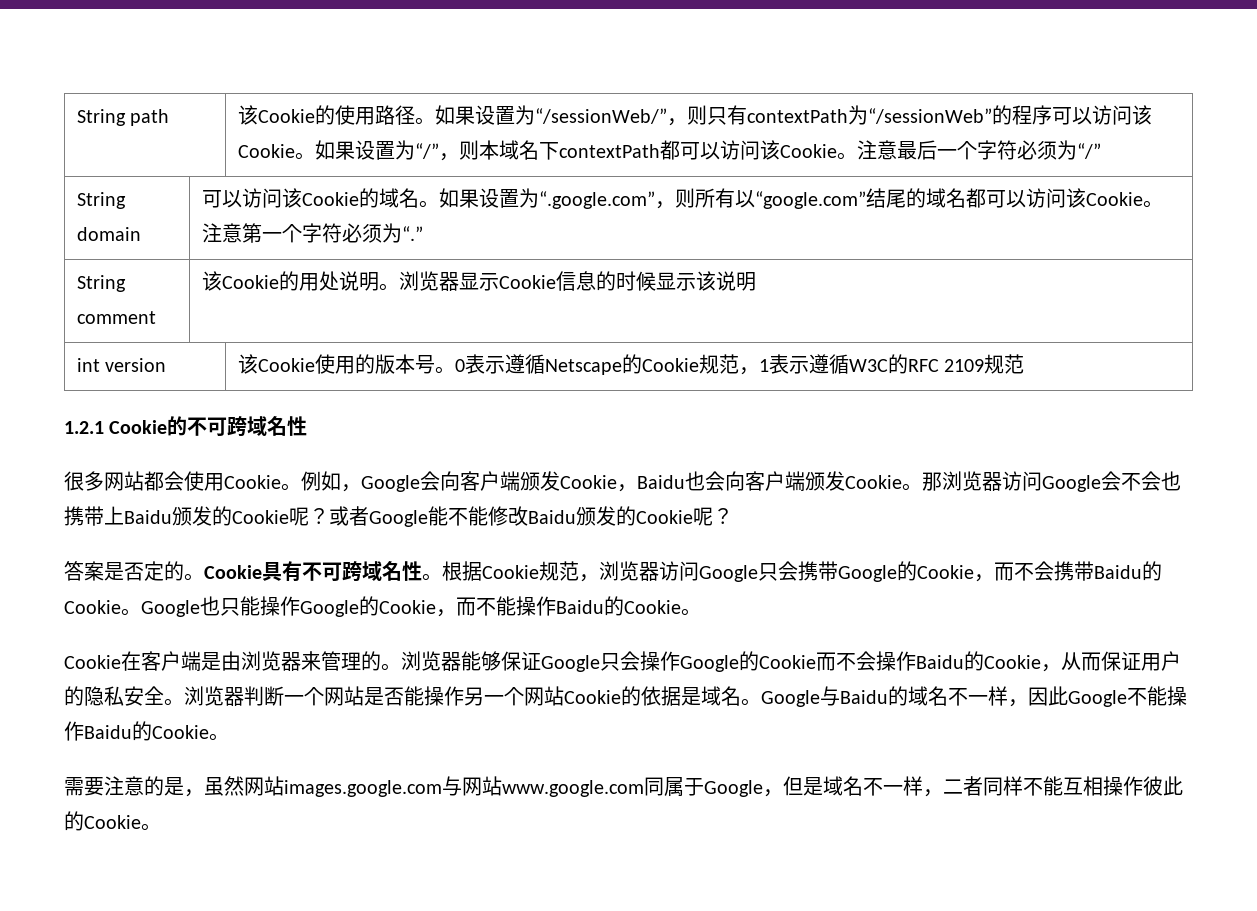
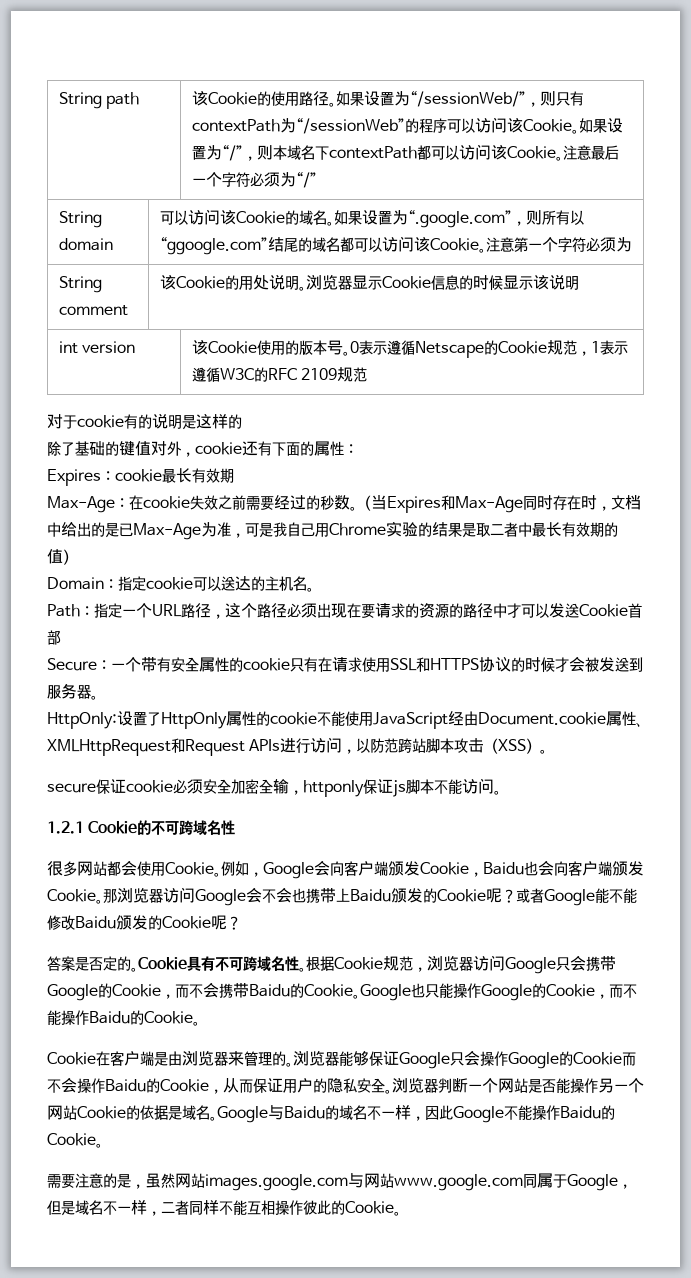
[754,191,866,209] “google.com” -> [159,237,268,255] “ggoogle.com”
[401,226,423,241] “.” -> (632, 244) none
(1025, 364) none -> [47,413,242,430] [47,441,358,457] [47,468,234,486] [47,495,641,513] [47,521,618,540] [47,549,77,565] [47,576,314,592] [47,603,642,619] [47,630,61,645] [47,656,643,673] [47,683,98,700] [47,711,643,729] [47,737,548,756] [47,778,501,797] // 对于cookie有的说明是这样的 // 除了基础的键值对外，cookie还有下面的属性： // Expires：cookie最长有效期 // Max-Age：在cookie失效之前需要经过的秒数。（当Expires和Max-Age同时存在时，文档中给出的是已Max-Age为准，可是我自己用Chrome实验的结果是取二者中最长有效期的值） // Domain：指定cookie可以送达的主机名。 // Path：指定一个URL路径，这个路径必须出现在要请求的资源的路径中才可以发送Cookie首部 // Secure：一个带有安全属性的cookie只有在请求使用SSL和HTTPS协议的时候才会被发送到服务器。 // HttpOnly:设置了HttpOnly属性的cookie不能使用JavaScript经由Document.cookie属性、XMLHttpRequest和Request APIs进行访问，以防范跨站脚本攻击（XSS）。 // secure保证cookie必须安全加密全输，httponly保证js脚本不能访问。

